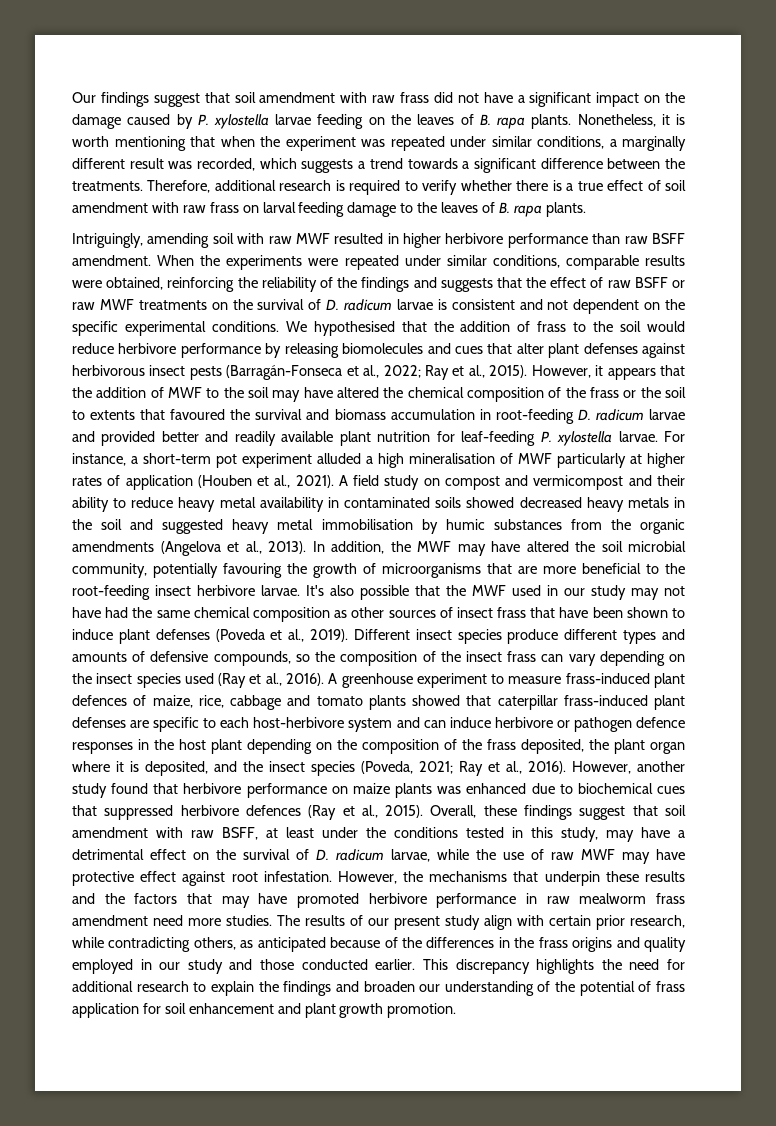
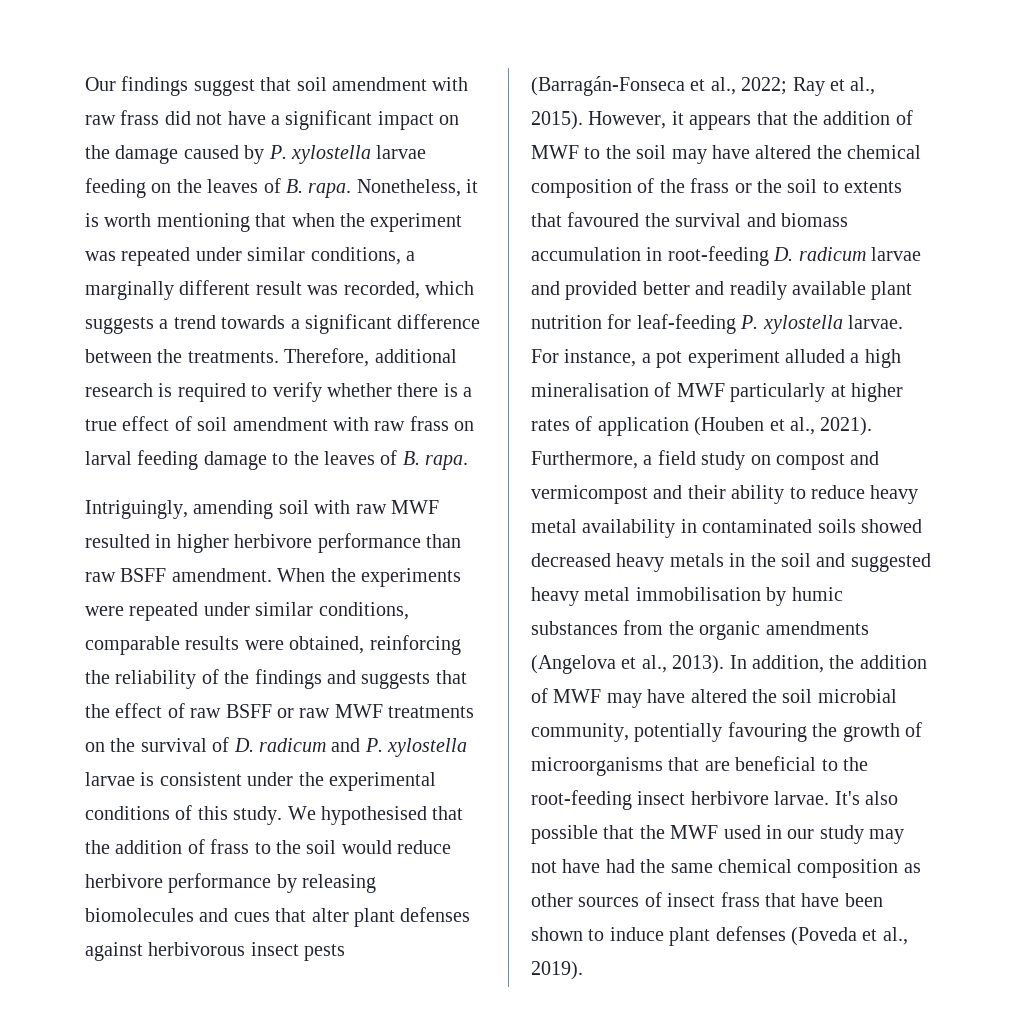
[496,114,572,129] rapa plants. -> [308,183,352,198] rapa.
[513,202,586,217] rapa plants. -> [425,455,469,470] rapa.
[396,299,685,314] [72,321,279,336] larvae is consistent and not dependent on the specific experimental conditions. -> [331,738,468,757] [85,772,436,791] [85,805,283,825] and P. xylostella larvae is consistent under the experimental conditions of this study.
[143,453,211,464] short-term -> (651, 358) none
[338,475,348,486] A -> [531,451,653,469] Furthermore, a
(411, 546) none -> [859,655,927,669] [531,688,548,703] addition of
[543,566,576,574] more -> (730, 766) none
[353,629,685,644] [72,651,685,666] [72,673,685,688] [72,695,685,710] [72,717,686,732] [72,739,685,754] [72,761,685,776] [72,783,685,798] [72,805,686,820] [72,827,685,842] [72,849,685,864] [72,871,685,886] [72,893,686,908] [72,915,685,930] [72,937,687,952] [72,959,686,974] [72,981,686,996] [72,1003,457,1018] Different insect species produce different types and amounts of defensive compounds, so the composition of the insect frass can vary depending on the insect species used (Ray et al., 2016). A greenhouse experiment to measure frass-induced plant defences of maize, rice, cabbage and tomato plants showed that caterpillar frass-induced plant defenses are specific to each host-herbivore system and can induce herbivore or pathogen defence responses in the host plant depending on the composition of the frass deposited, the plant organ where it is deposited, and the insect species (Poveda, 2021; Ray et al., 2016). However, another study found that herbivore performance on maize plants was enhanced due to biochemical cues that suppressed herbivore defences (Ray et al., 2015). Overall, these findings suggest that soil amendment with raw BSFF, at least under the conditions tested in this study, may have a detrimental effect on the survival of D. radicum larvae, while the use of raw MWF may have protective effect against root infestation. However, the mechanisms that underpin these results and the factors that may have promoted herbivore performance in raw mealworm frass amendment need more studies. The results of our present study align with certain prior research, while contradicting others, as anticipated because of the differences in the frass origins and quality employed in our study and those conducted earlier. This discrepancy highlights the need for additional research to explain the findings and broaden our understanding of the potential of frass application for soil enhancement and plant growth promotion. -> (583, 970) none

